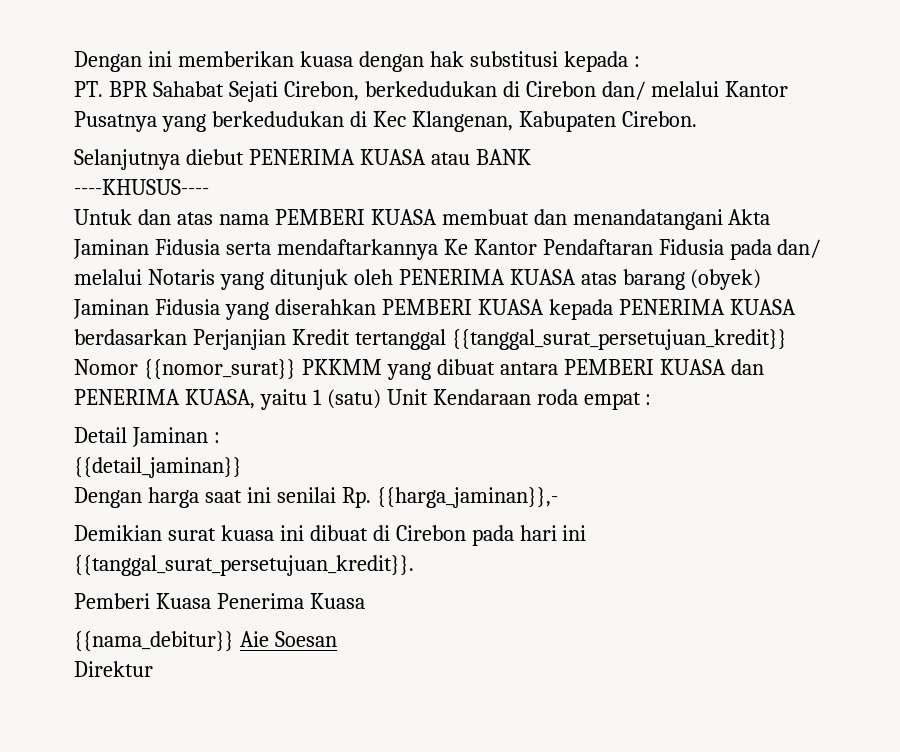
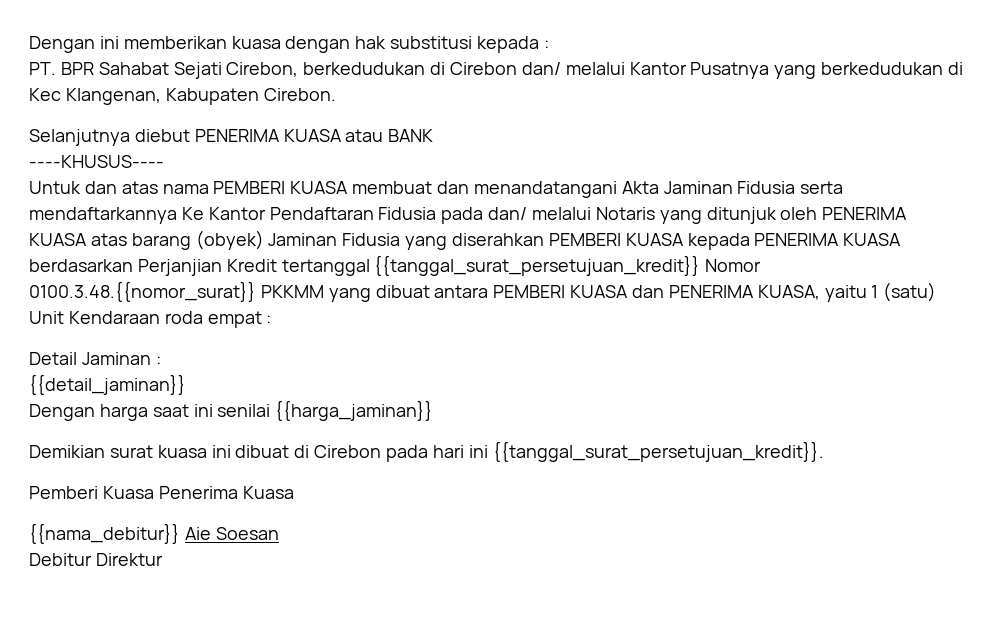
[143,359,296,380] {{nomor_surat}} -> [29,281,256,302] 0100.3.48.{{nomor_surat}}
[341,487,558,508] Rp. {{harga_jaminan}},- -> [275,400,434,421] {{harga_jaminan}}
(337, 639) none -> [29,553,92,566] Debitur

